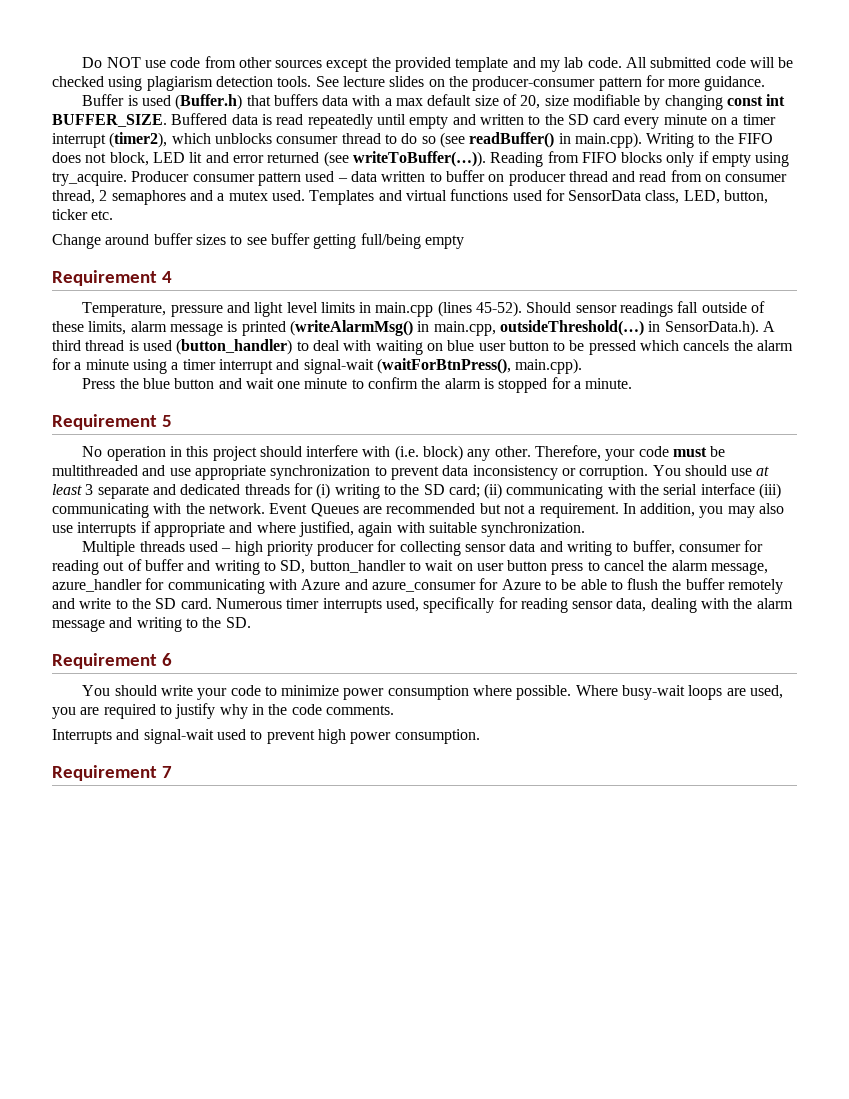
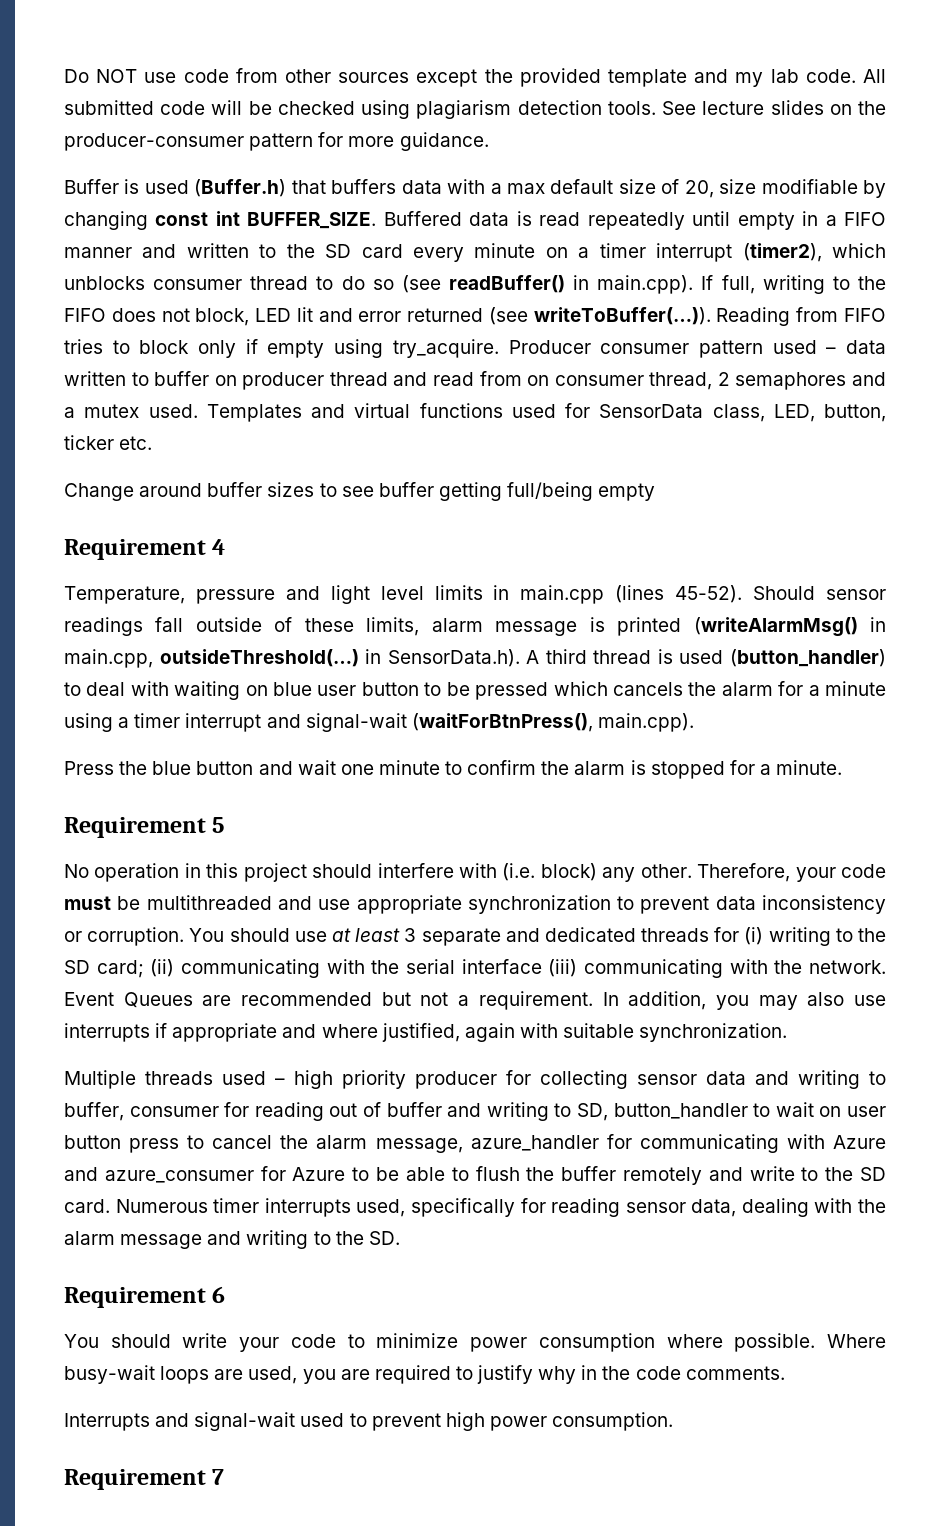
(449, 122) none -> [802,211,886,226] [64,247,132,258] in a FIFO manner
[646,133,695,148] Writing -> [701,275,825,294] If full, writing
[621,152,663,163] blocks -> [64,339,190,354] tries to block

